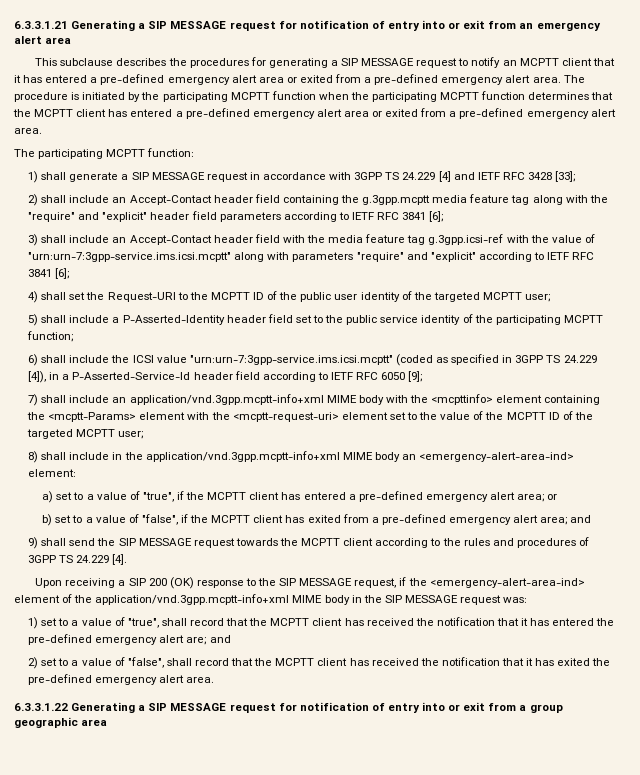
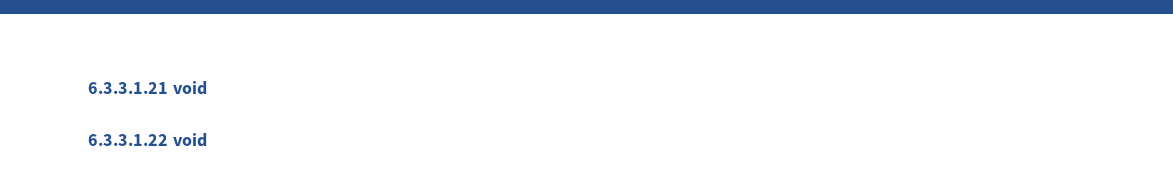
[71,20,601,31] [14,36,72,44] [35,57,615,68] [14,74,585,85] [14,91,614,102] [13,108,616,119] [14,128,42,134] [14,148,195,159] [28,171,576,183] [28,194,608,206] [28,211,444,222] [28,234,595,246] [28,252,595,262] [28,268,70,279] [28,291,551,303] [28,314,603,326] [27,331,74,342] [28,354,597,366] [28,371,423,383] [28,394,601,406] [27,411,593,422] [27,429,144,439] [28,451,575,463] [28,469,77,477] [42,491,558,503] [42,514,592,526] [28,537,589,549] [28,554,128,565] [35,577,585,589] [14,594,528,605] [28,617,615,629] [28,634,231,645] [28,657,611,669] [28,674,215,685] [14,702,563,713] [14,717,108,728] Generating a SIP MESSAGE request for notification of entry into or exit from an emergency alert area // This subclause describes the procedures for generating a SIP MESSAGE request to notify an MCPTT client that it has entered a pre-defined emergency alert area or exited from a pre-defined emergency alert area. The procedure is initiated by the participating MCPTT function when the participating MCPTT function determines that the MCPTT client has entered a pre-defined emergency alert area or exited from a pre-defined emergency alert area. // The participating MCPTT function: // 1) shall generate a SIP MESSAGE request in accordance with 3GPP TS 24.229 [4] and IETF RFC 3428 [33]; // 2) shall include an Accept-Contact header field containing the g.3gpp.mcptt media feature tag along with the "require" and "explicit" header field parameters according to IETF RFC 3841 [6]; // 3) shall include an Accept-Contact header field with the media feature tag g.3gpp.icsi-ref with the value of "urn:urn-7:3gpp-service.ims.icsi.mcptt" along with parameters "require" and "explicit" according to IETF RFC 3841 [6]; // 4) shall set the Request-URI to the MCPTT ID of the public user identity of the targeted MCPTT user; // 5) shall include a P-Asserted-Identity header field set to the public service identity of the participating MCPTT function; // 6) shall include the ICSI value "urn:urn-7:3gpp-service.ims.icsi.mcptt" (coded as specified in 3GPP TS 24.229 [4]), in a P-Asserted-Service-Id header field according to IETF RFC 6050 [9]; // 7) shall include an application/vnd.3gpp.mcptt-info+xml MIME body with the <mcpttinfo> element containing the <mcptt-Params> element with the <mcptt-request-uri> element set to the value of the MCPTT ID of the targeted MCPTT user; // 8) shall include in the application/vnd.3gpp.mcptt-info+xml MIME body an <emergency-alert-area-ind> element: // a) set to a value of "true", if the MCPTT client has entered a pre-defined emergency alert area; or // b) set to a value of "false", if the MCPTT client has exited from a pre-defined emergency alert area; and // 9) shall send the SIP MESSAGE request towards the MCPTT client according to the rules and procedures of 3GPP TS 24.229 [4]. // Upon receiving a SIP 200 (OK) response to the SIP MESSAGE request, if the <emergency-alert-area-ind> element of the application/vnd.3gpp.mcptt-info+xml MIME body in the SIP MESSAGE request was: // 1) set to a value of "true", shall record that the MCPTT client has received the notification that it has entered the pre-defined emergency alert are; and // 2) set to a value of "false", shall record that the MCPTT client has received the notification that it has exited the pre-defined emergency alert area. // 6.3.3.1.22 Generating a SIP MESSAGE request for notification of entry into or exit from a group geographic area -> [172,81,207,95] [88,133,207,147] void // 6.3.3.1.22 void

